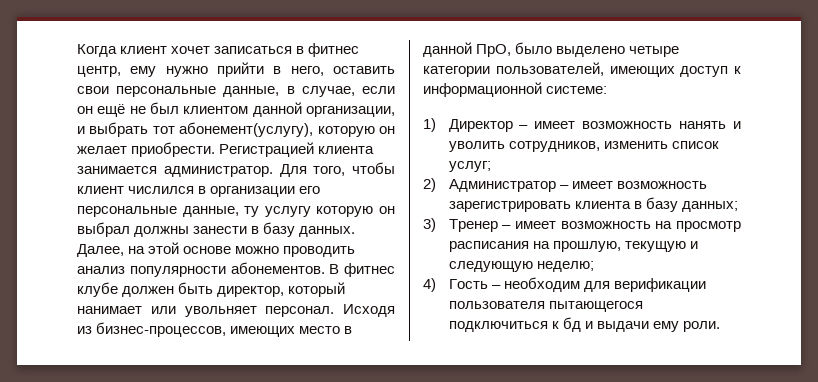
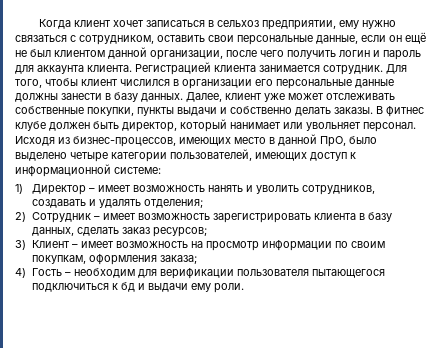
[308,43,360,57] [77,62,324,77] фитнес центр, ему нужно прийти в него, -> [216,20,396,30] [15,35,154,45] сельхоз предприятии, ему нужно связаться с сотрудником,
[286,86,355,97] в случае, -> (358, 39) none
[77,122,395,137] [77,142,216,157] и выбрать тот абонемент(услугу), которую он желает приобрести. -> [226,50,421,60] [15,65,132,74] после чего получить логин и пароль для аккаунта клиента.
[163,166,273,177] администратор. -> [323,65,383,75] сотрудник.
[182,206,395,217] [77,222,130,237] данные, ту услугу которую он выбрал -> [355,79,394,88] данные
[128,242,356,257] [77,262,325,277] на этой основе можно проводить анализ популярности абонементов. -> [225,93,395,102] [15,106,373,116] клиент уже может отслеживать собственные покупки, пункты выдачи и собственно делать заказы.
[603,141,719,149] [448,161,491,172] изменить список услуг; -> [32,199,204,208] создавать и удалять отделения;
[448,179,556,192] Администратор -> [32,212,92,223] Сотрудник
[681,201,738,212] данных; -> [32,227,208,237] данных, сделать заказ ресурсов;
[448,219,498,232] Тренер -> [32,240,71,248] Клиент
[448,241,698,252] [448,261,594,272] расписания на прошлую, текущую и следующую неделю; -> [262,240,386,251] [32,254,198,265] информации по своим покупкам, оформления заказа;

